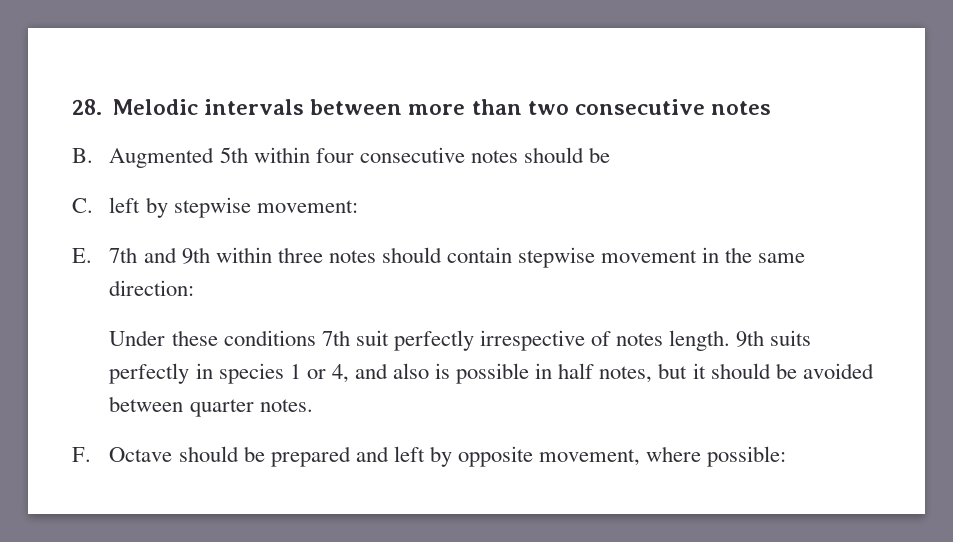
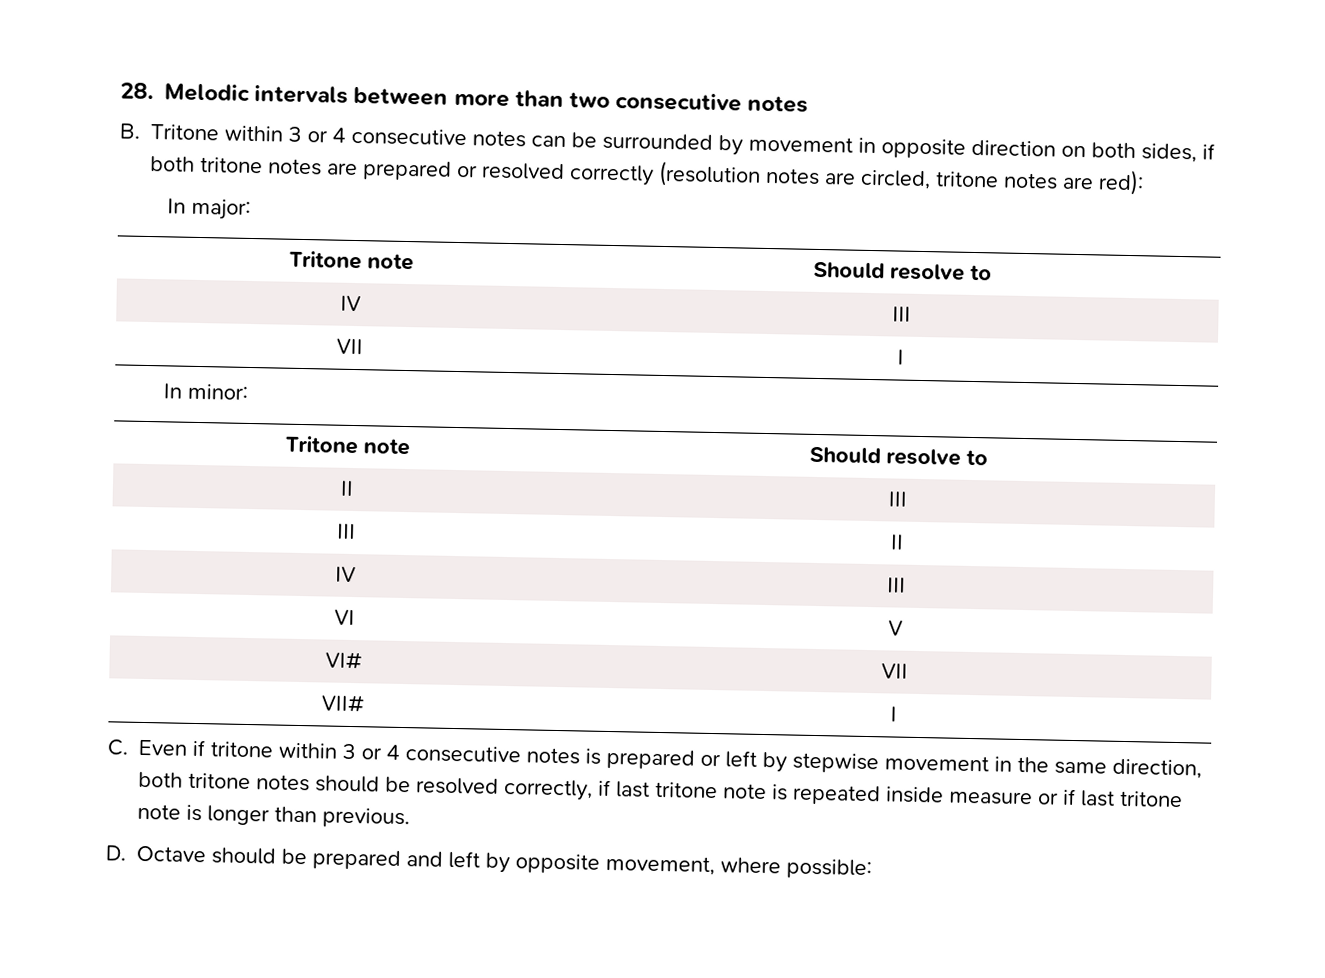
[109,147,610,168] [72,197,358,218] [72,247,806,268] [109,280,195,296] [109,330,812,351] [109,363,874,384] [109,396,313,417] [72,447,91,462] Augmented 5th within four consecutive notes should be // C. left by stepwise movement: // E. 7th and 9th within three notes should contain stepwise movement in the same direction: // Under these conditions 7th suit perfectly irrespective of notes length. 9th suits perfectly in species 1 or 4, and also is possible in half notes, but it should be avoided between quarter notes. // F. -> [150,124,1215,163] [150,156,1144,196] [166,198,251,220] [289,250,414,271] [813,261,992,281] [340,295,361,312] [892,306,911,322] [336,338,363,355] [897,349,904,365] [162,383,248,400] [285,435,410,456] [809,446,988,466] [340,480,354,497] [888,491,907,507] [336,523,356,540] [890,534,904,550] [335,566,356,583] [887,577,906,593] [334,609,355,626] [888,620,903,636] [324,651,363,670] [881,663,908,679] [320,694,365,713] [890,706,897,722] [107,739,1202,779] [138,771,1183,808] [137,803,410,829] [105,845,126,861] Tritone within 3 or 4 consecutive notes can be surrounded by movement in opposite direction on both sides, if both tritone notes are prepared or resolved correctly (resolution notes are circled, tritone notes are red): // In major: // Tritone note | Should resolve to // IV | III // VII | I // In minor: // Tritone note | Should resolve to // II | III // III | II // IV | III // VI | V // VI# | VII // VII# | I // C. Even if tritone within 3 or 4 consecutive notes is prepared or left by stepwise movement in the same direction, both tritone notes should be resolved correctly, if last tritone note is repeated inside measure or if last tritone note is longer than previous. // D.

